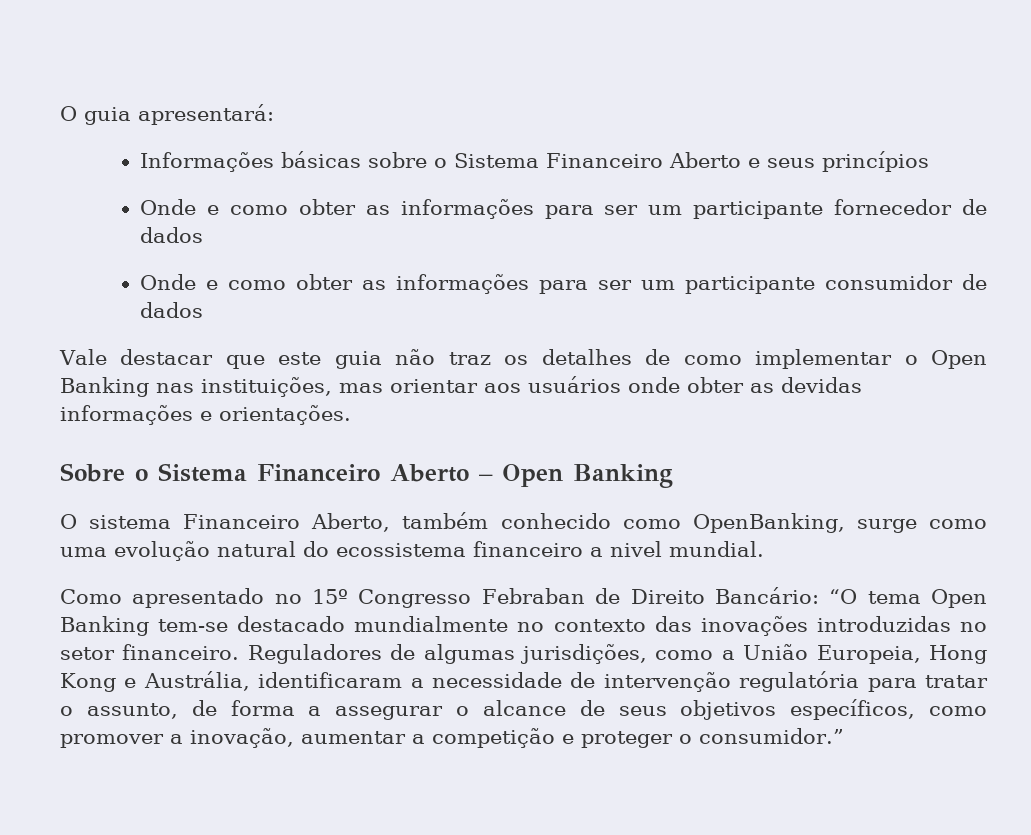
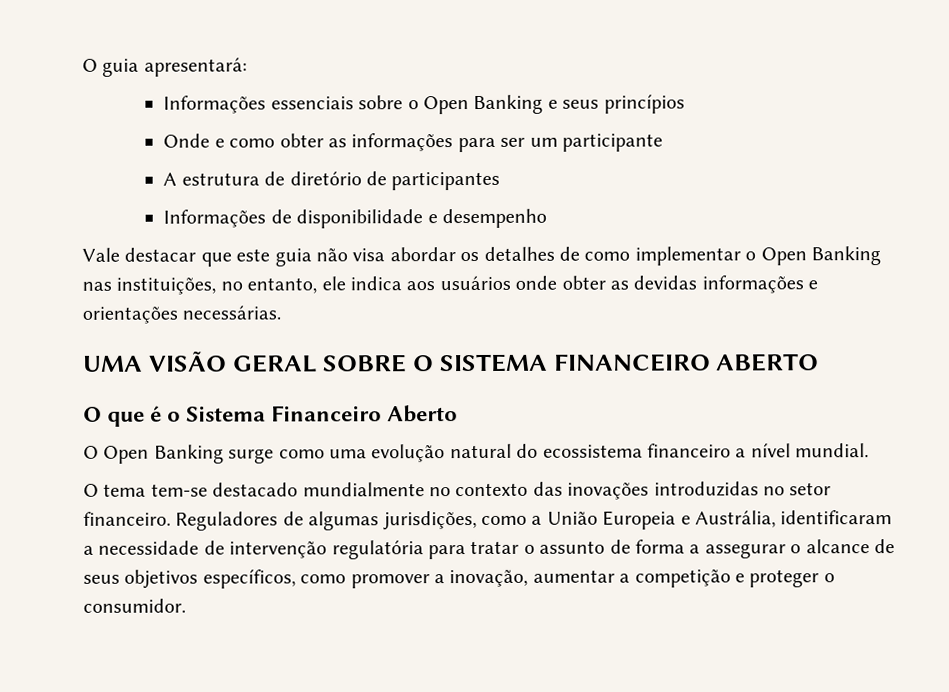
[281,151,362,168] básicas -> [270,96,354,110] essenciais
[454,152,742,168] Sistema Financeiro Aberto -> [423,94,544,115] Open Banking
[834,199,987,215] [140,227,204,243] [140,274,987,294] [140,302,204,318] fornecedor de dados // Onde e como obter as informações para ser um participante consumidor de dados -> [163,171,501,191] [163,208,548,229] // A estrutura de diretório de participantes // Informações de disponibilidade e desempenho
[448,352,491,365] traz -> [352,247,456,262] visa abordar
[339,379,478,393] mas orientar -> [220,276,402,294] no entanto, ele indica
[219,405,351,425] [60,463,673,488] [60,512,845,533] orientações. // Sobre o Sistema Financeiro Aberto – Open Banking // O sistema Financeiro Aberto, também conhecido como OpenBanking, -> [82,305,282,324] [83,350,820,373] [83,405,459,427] [83,444,224,464] orientações necessárias. // UMA VISÃO GERAL SOBRE O SISTEMA FINANCEIRO ABERTO // O que é o Sistema Financeiro Aberto // O Open Banking
[610,541,662,557] nivel -> [750,443,791,458] nível
[60,587,988,608] [60,616,149,636] Como apresentado no 15º Congresso Febraban de Direito Bancário: “O tema Open Banking -> [83,483,147,497] O tema
[816,645,987,664] [60,673,116,692] Europeia, Hong Kong -> [602,510,677,530] Europeia
[86,703,178,719] assunto, -> [539,540,606,554] assunto
[699,728,844,744] consumidor.” -> [83,598,186,613] consumidor.

